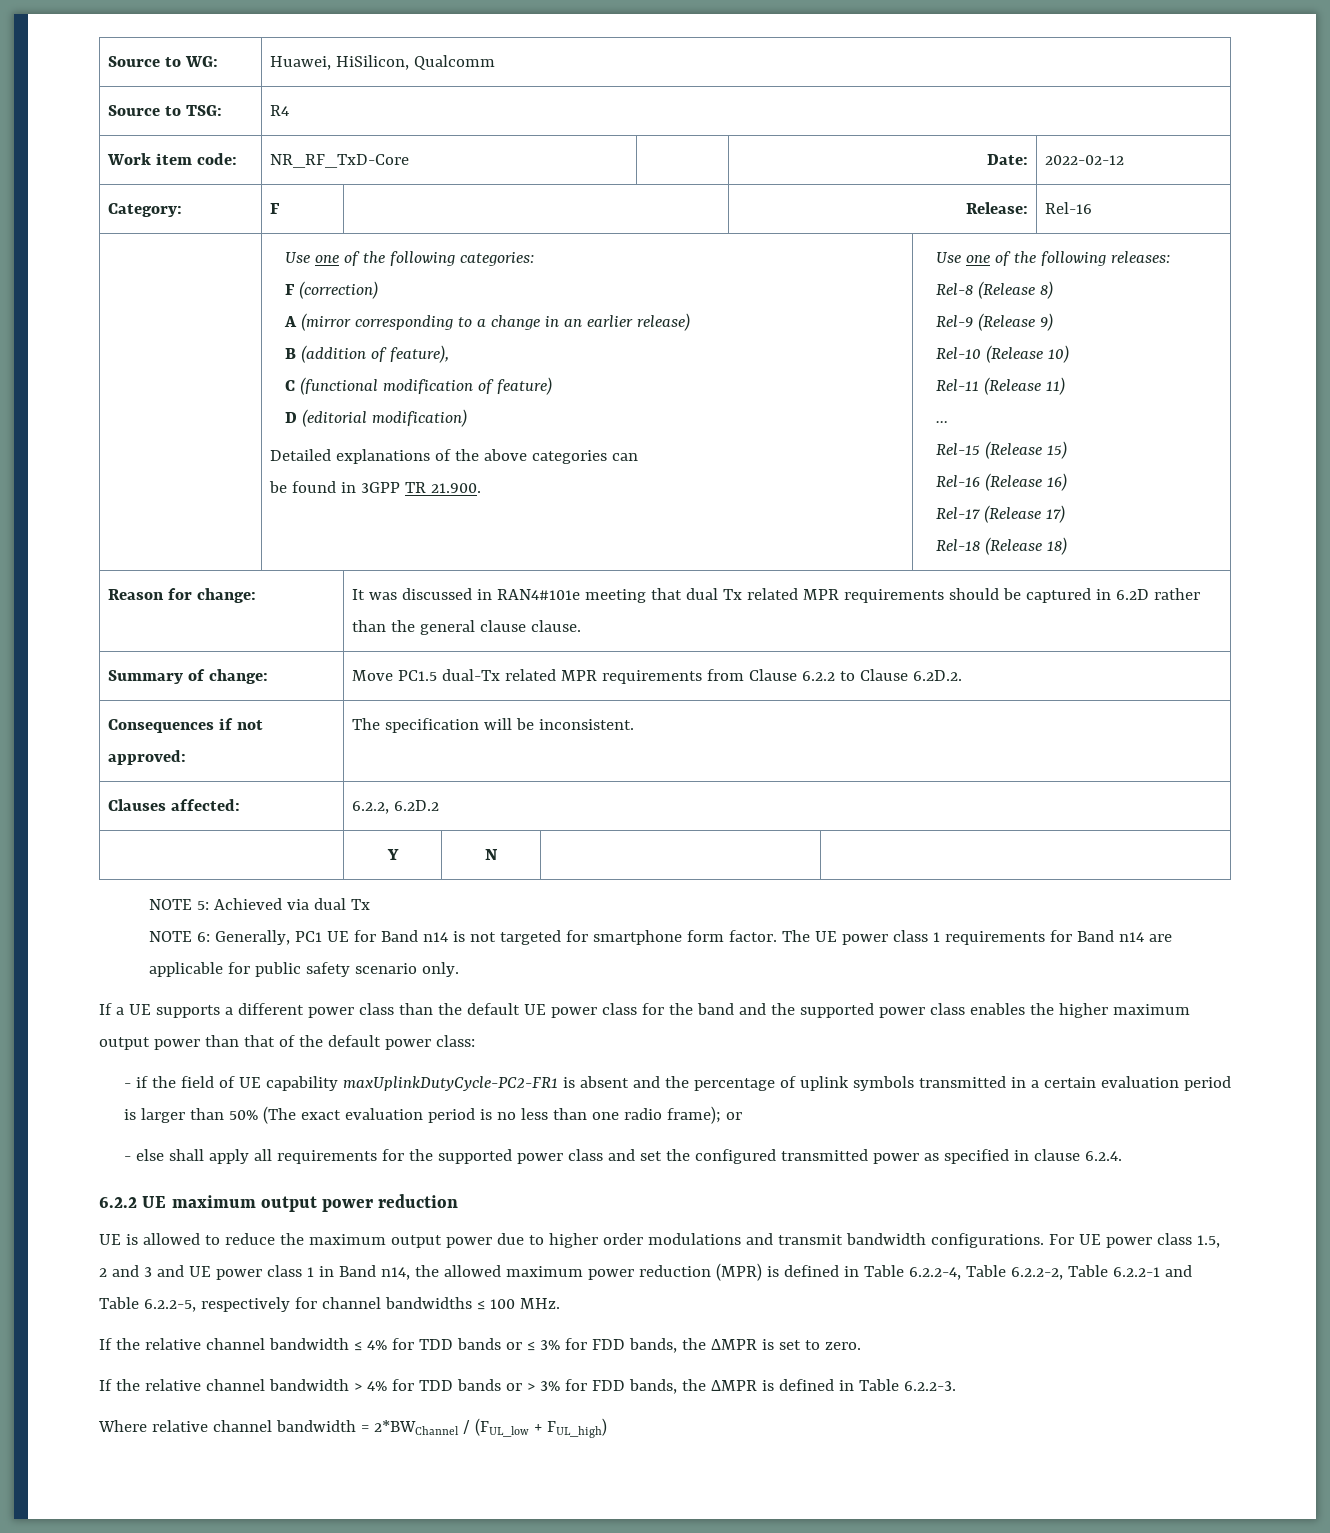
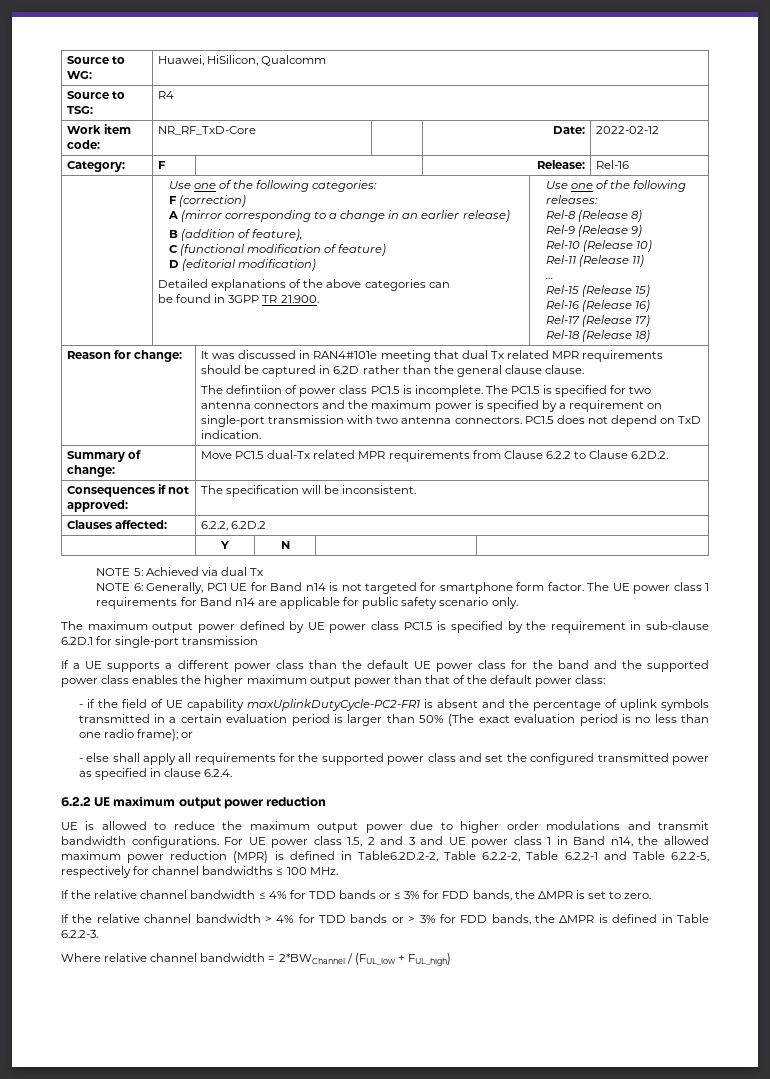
(581, 626) none -> [200,385,652,397] [200,400,663,412] [200,415,702,427] [200,430,261,439] // The defintiion of power class PC1.5 is incomplete. The PC1.5 is specified for two antenna connectors and the maximum power is specified by a requirement on single-port transmission with two antenna connectors. PC1.5 does not depend on TxD indication.
(460, 969) none -> [61,621,709,633] [61,636,259,648] // The maximum output power defined by UE power class PC1.5 is specified by the requirement in sub-clause 6.2D.1 for single-port transmission
[863,1265,961,1280] Table 6.2.2-4, -> [358,851,438,862] Table6.2D.2-2,

